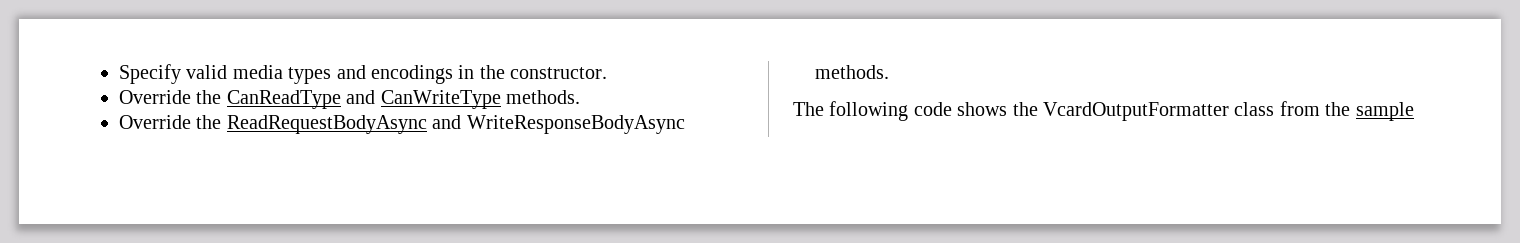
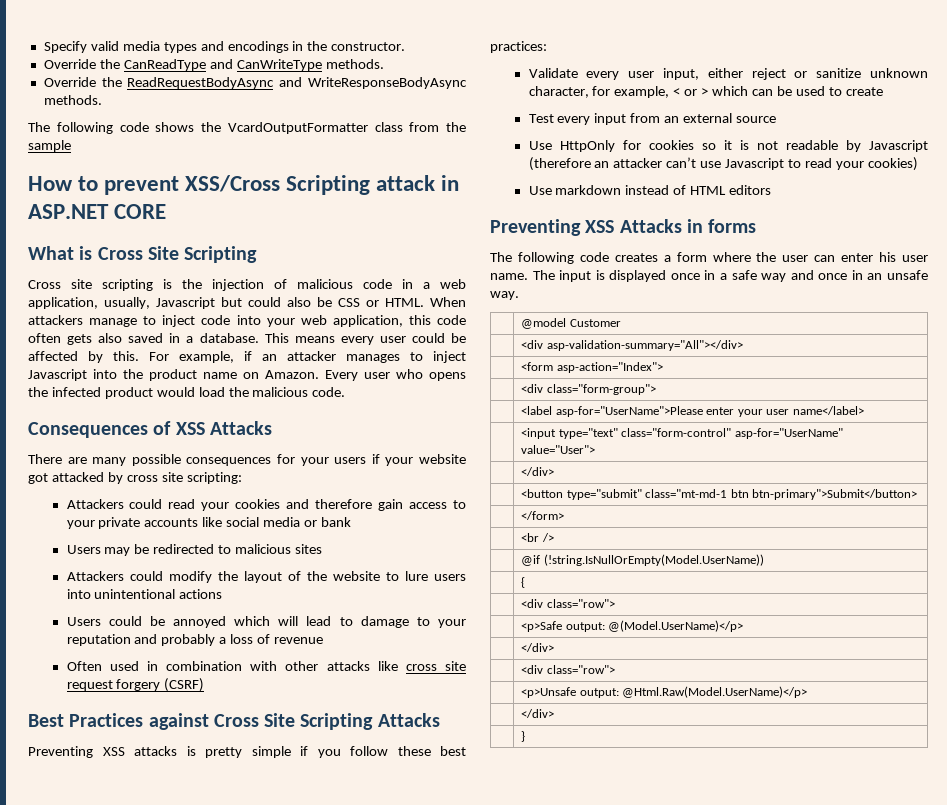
(1414, 111) none -> [28,175,460,195] [28,204,167,219] [28,246,258,263] [28,279,466,291] [28,297,466,309] [28,315,467,327] [28,333,466,345] [28,351,466,363] [28,369,466,381] [28,387,346,399] [28,421,272,438] [28,454,467,466] [28,472,242,484] [66,499,467,511] [66,517,351,529] [66,544,322,556] [66,571,466,583] [66,589,223,599] [66,616,467,628] [66,634,323,646] [66,661,466,671] [66,678,205,692] [28,713,440,730] [28,746,466,758] [490,41,547,53] [528,68,929,80] [528,86,883,98] [528,113,776,125] [528,140,928,152] [528,157,918,171] [528,185,772,195] [490,219,757,236] [490,252,929,264] [490,270,928,282] [490,291,519,300] [521,318,621,329] [521,340,743,351] [521,362,663,373] [521,384,656,395] [521,406,864,417] [521,428,843,439] [521,445,596,454] [521,467,555,476] [521,489,918,500] [521,511,565,520] [521,533,554,542] [521,554,764,566] [521,577,526,588] [521,599,615,608] [521,620,744,632] [521,643,555,652] [521,665,615,674] [521,686,808,698] [521,709,555,718] [521,731,526,742] // How to prevent XSS/Cross Scripting attack in ASP.NET CORE // What is Cross Site Scripting // Cross site scripting is the injection of malicious code in a web application, usually, Javascript but could also be CSS or HTML. When attackers manage to inject code into your web application, this code often gets also saved in a database. This means every user could be affected by this. For example, if an attacker manages to inject Javascript into the product name on Amazon. Every user who opens the infected product would load the malicious code. // Consequences of XSS Attacks // There are many possible consequences for your users if your website got attacked by cross site scripting: // Attackers could read your cookies and therefore gain access to your private accounts like social media or bank // Users may be redirected to malicious sites // Attackers could modify the layout of the website to lure users into unintentional actions // Users could be annoyed which will lead to damage to your reputation and probably a loss of revenue // Often used in combination with other attacks like cross site request forgery (CSRF) // Best Practices against Cross Site Scripting Attacks // Preventing XSS attacks is pretty simple if you follow these best practices: // Validate every user input, either reject or sanitize unknown character, for example, < or > which can be used to create // Test every input from an external source // Use HttpOnly for cookies so it is not readable by Javascript (therefore an attacker can’t use Javascript to read your cookies) // Use markdown instead of HTML editors // Preventing XSS Attacks in forms // The following code creates a form where the user can enter his user name. The input is displayed once in a safe way and once in an unsafe way. // | @model Customer // | <div asp-validation-summary="All"></div> // | <form asp-action="Index"> // | <div class="form-group"> // | <label asp-for="UserName">Please enter your user name</label> // | <input type="text" class="form-control" asp-for="UserName" value="User"> // | </div> // | <button type="submit" class="mt-md-1 btn btn-primary">Submit</button> // | </form> // | <br /> // | @if (!string.IsNullOrEmpty(Model.UserName)) // | { // | <div class="row"> // | <p>Safe output: @(Model.UserName)</p> // | </div> // | <div class="row"> // | <p>Unsafe output: @Html.Raw(Model.UserName)</p> // | </div> // | }

